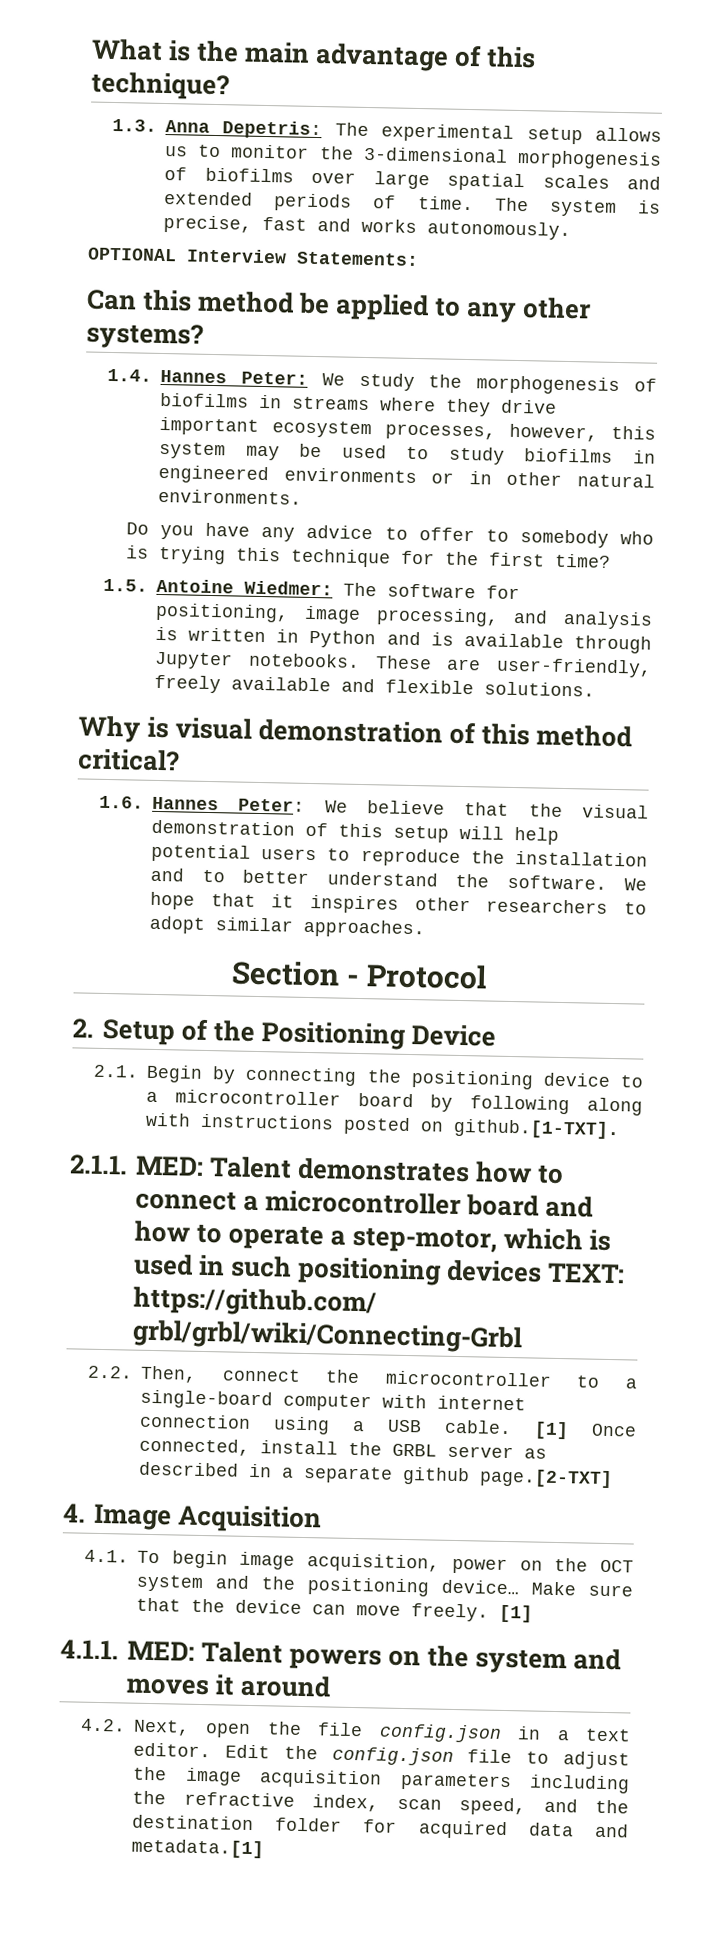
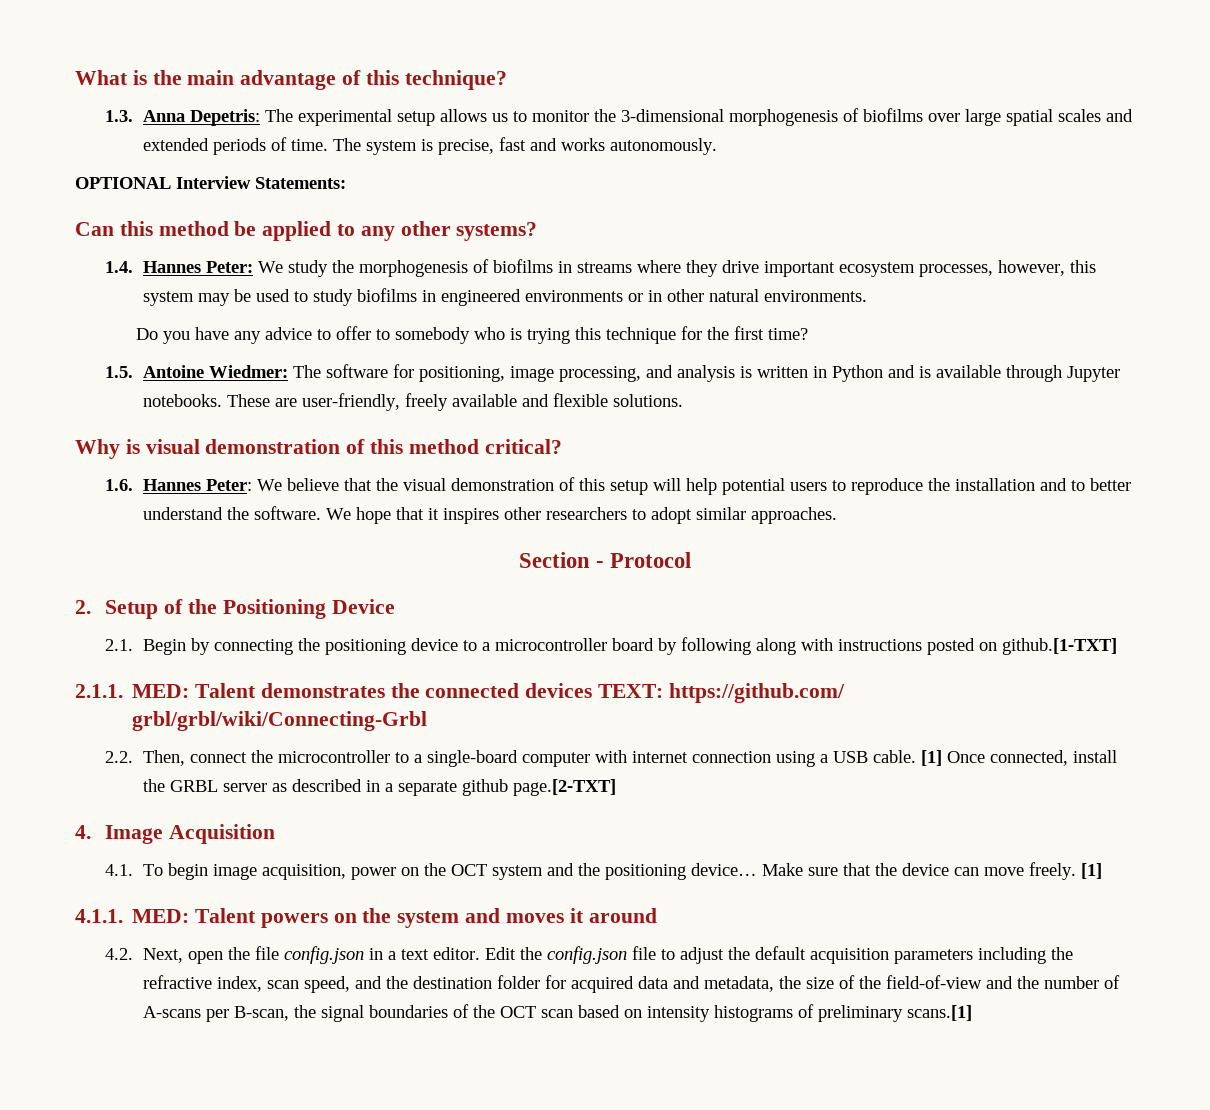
[453,1118,621,1140] github.[1-TXT]. -> [1001,638,1117,655] github.[1-TXT]
[475,1161,565,1185] [135,1189,594,1218] [134,1220,612,1254] [133,1253,443,1286] how to connect a microcontroller board and how to operate a step-motor, which is used in such positioning -> [390,683,520,698] the connected
[184,1767,242,1786] image -> [754,946,806,960] default
[131,1838,265,1859] metadata.[1] -> [703,975,1120,992] [142,1004,972,1022] metadata, the size of the field-of-view and the number of A-scans per B-scan, the signal boundaries of the OCT scan based on intensity histograms of preliminary scans.[1]

